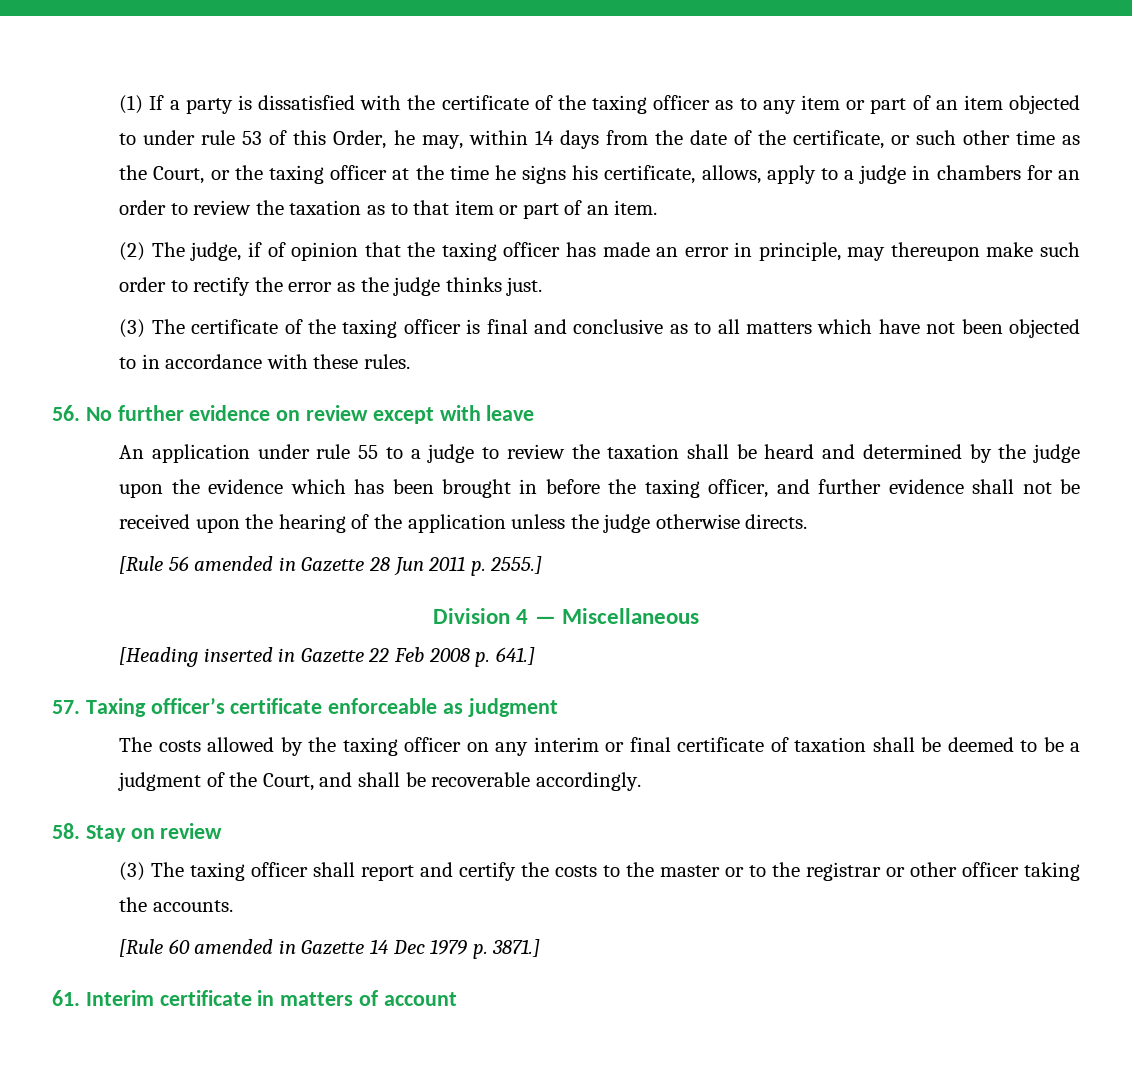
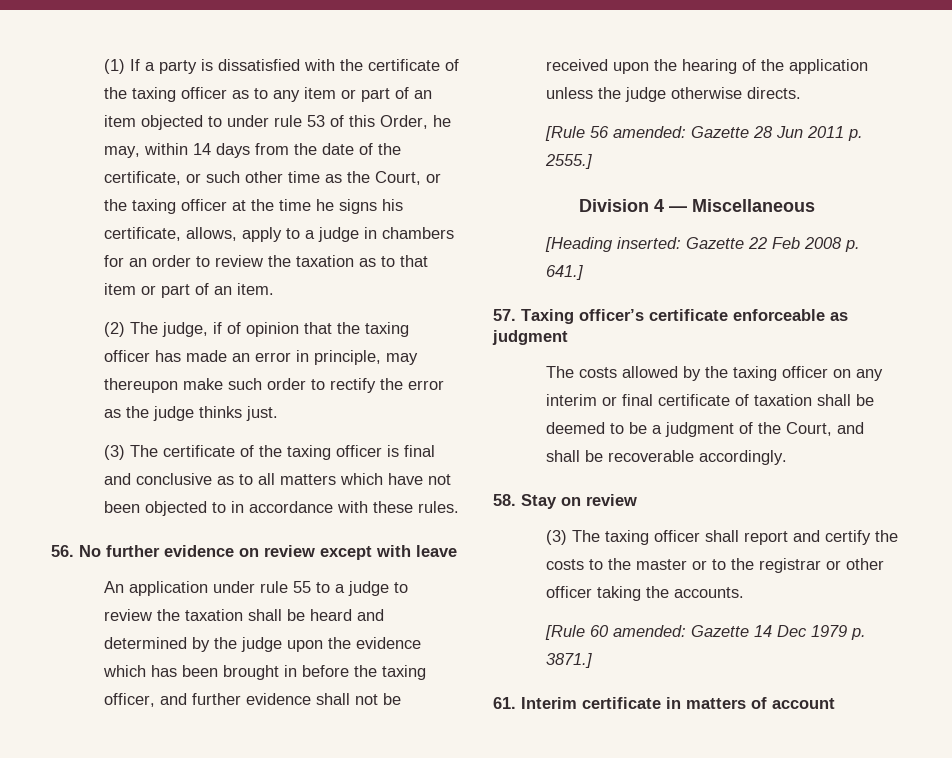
[194,556,296,571] amended in -> [612,126,686,138] amended:
[203,647,296,662] inserted in -> [616,237,681,249] inserted:
[194,939,296,954] amended in -> [612,625,686,637] amended:

